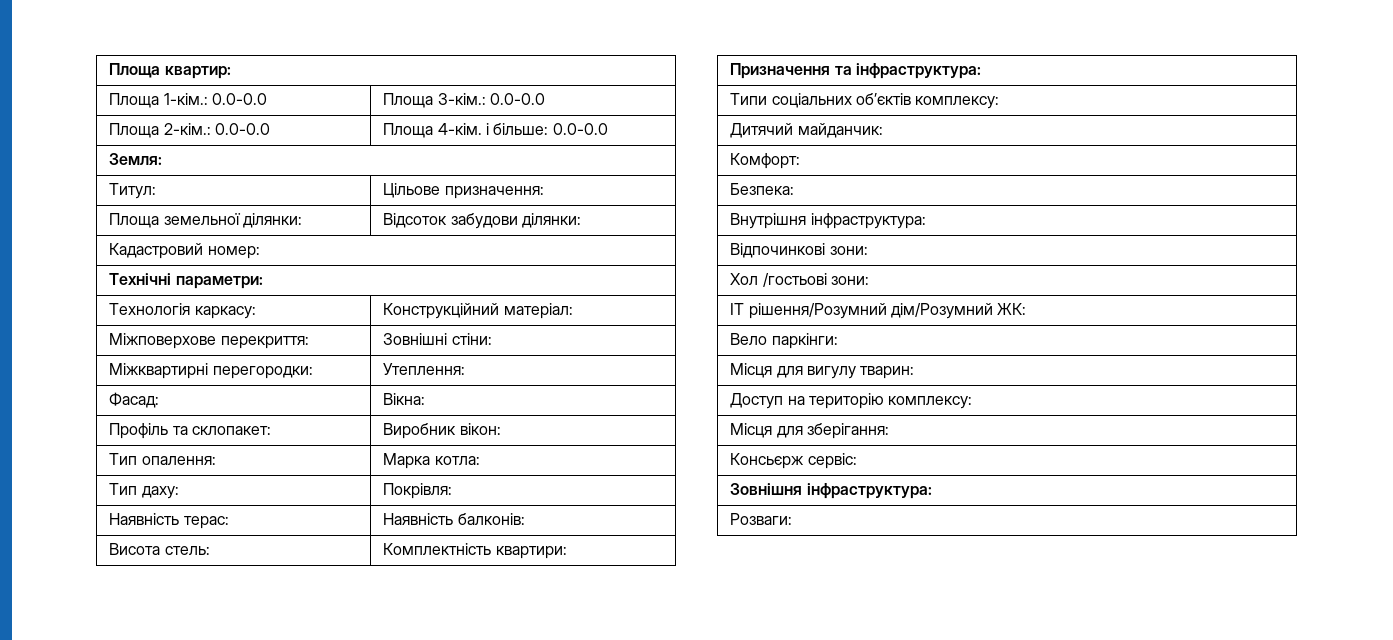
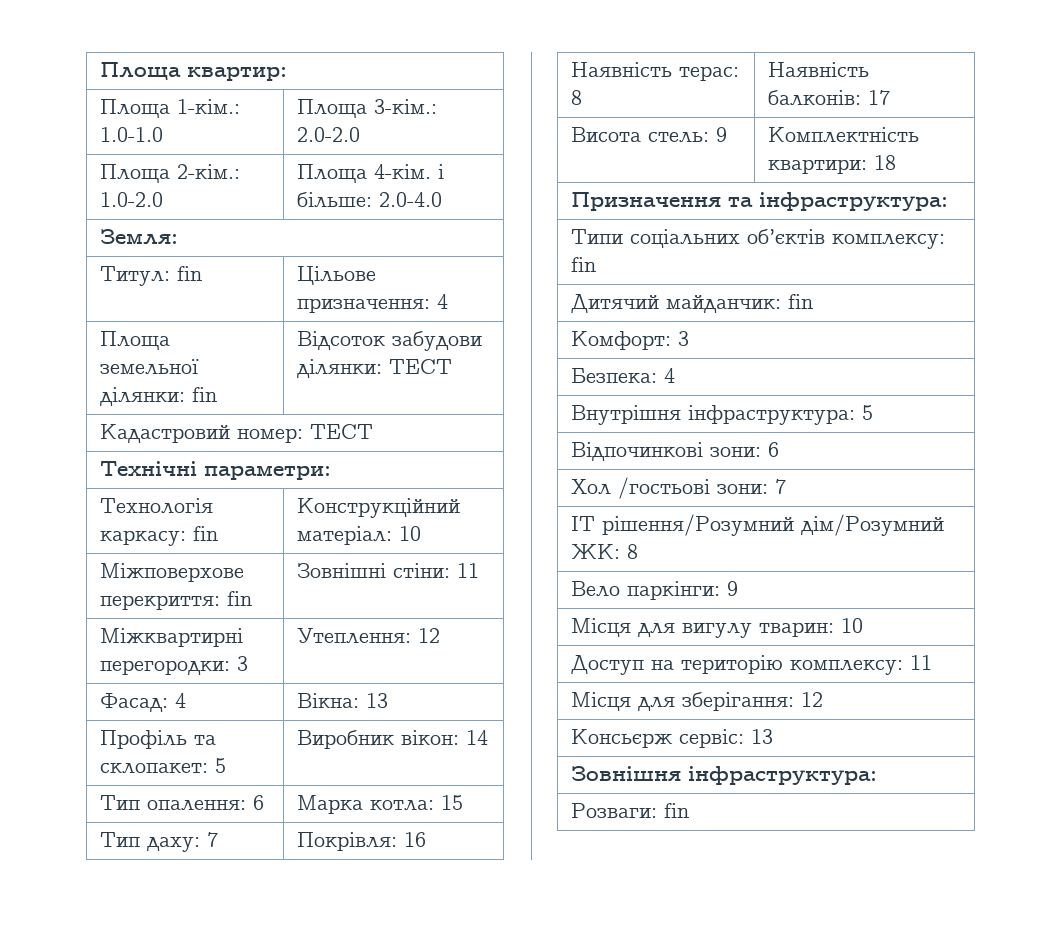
[211,93,267,105] 0.0-0.0 -> [99,127,163,142] 1.0-1.0
[489,93,545,105] 0.0-0.0 -> [296,127,360,142] 2.0-2.0
[214,123,270,135] 0.0-0.0 -> [99,192,163,207] 1.0-2.0
[552,123,608,135] 0.0-0.0 -> [378,192,442,207] 2.0-4.0
(157, 191) none -> [176,266,202,281] fin
(544, 192) none -> [436,294,448,309] 4
(302, 220) none -> [191,387,217,402] fin
(581, 220) none -> [388,359,452,374] ТЕСТ
(260, 252) none -> [309,424,373,439] ТЕСТ
(256, 312) none -> [192,526,218,541] fin
(573, 311) none -> [398,526,421,541] 10
(309, 342) none -> [226,591,252,606] fin
(492, 339) none -> [456,563,479,578] 11
(313, 372) none -> [236,656,248,671] 3
(466, 369) none -> [417,628,440,643] 12
(160, 400) none -> [174,693,186,708] 4
(426, 399) none -> [365,693,388,708] 13
(271, 430) none -> [214,758,226,773] 5
(501, 429) none -> [465,730,488,745] 14
(216, 460) none -> [252,795,264,810] 6
(480, 460) none -> [440,795,463,810] 15
(179, 492) none -> [206,832,218,847] 7
(453, 491) none -> [403,832,426,847] 16
(229, 522) none -> [570,90,582,105] 8
(525, 519) none -> [867,90,890,105] 17
(210, 550) none -> [715,127,727,142] 9
(567, 552) none -> [873,155,896,170] 18
(1000, 102) none -> [570,257,596,272] fin
(883, 130) none -> [787,294,813,309] fin
(801, 161) none -> [677,331,689,346] 3
(795, 189) none -> [663,368,675,383] 4
(926, 221) none -> [861,405,873,420] 5
(868, 250) none -> [767,442,779,457] 6
(869, 280) none -> [774,479,786,494] 7
(1027, 309) none -> [626,544,638,559] 8
(838, 341) none -> [726,581,738,596] 9
(915, 372) none -> [840,618,863,633] 10
(973, 402) none -> [909,655,932,670] 11
(889, 431) none -> [800,692,823,707] 12
(857, 461) none -> [750,729,773,744] 13
(793, 519) none -> [663,803,689,818] fin

